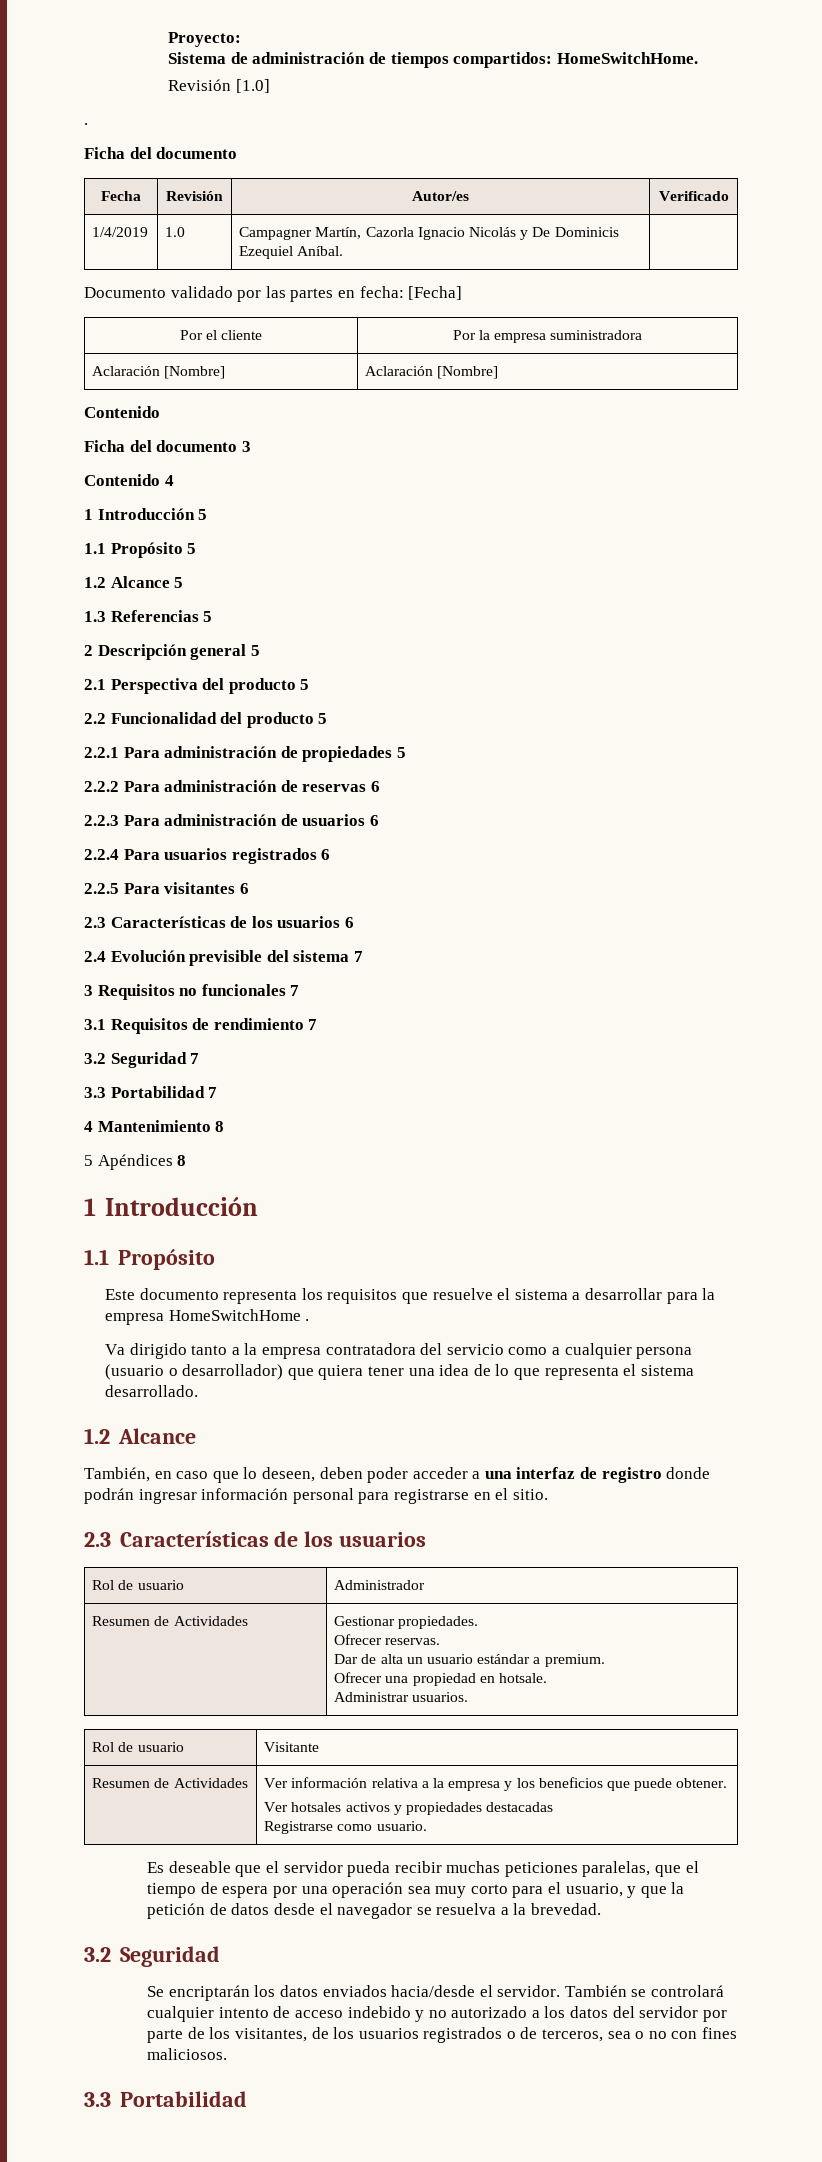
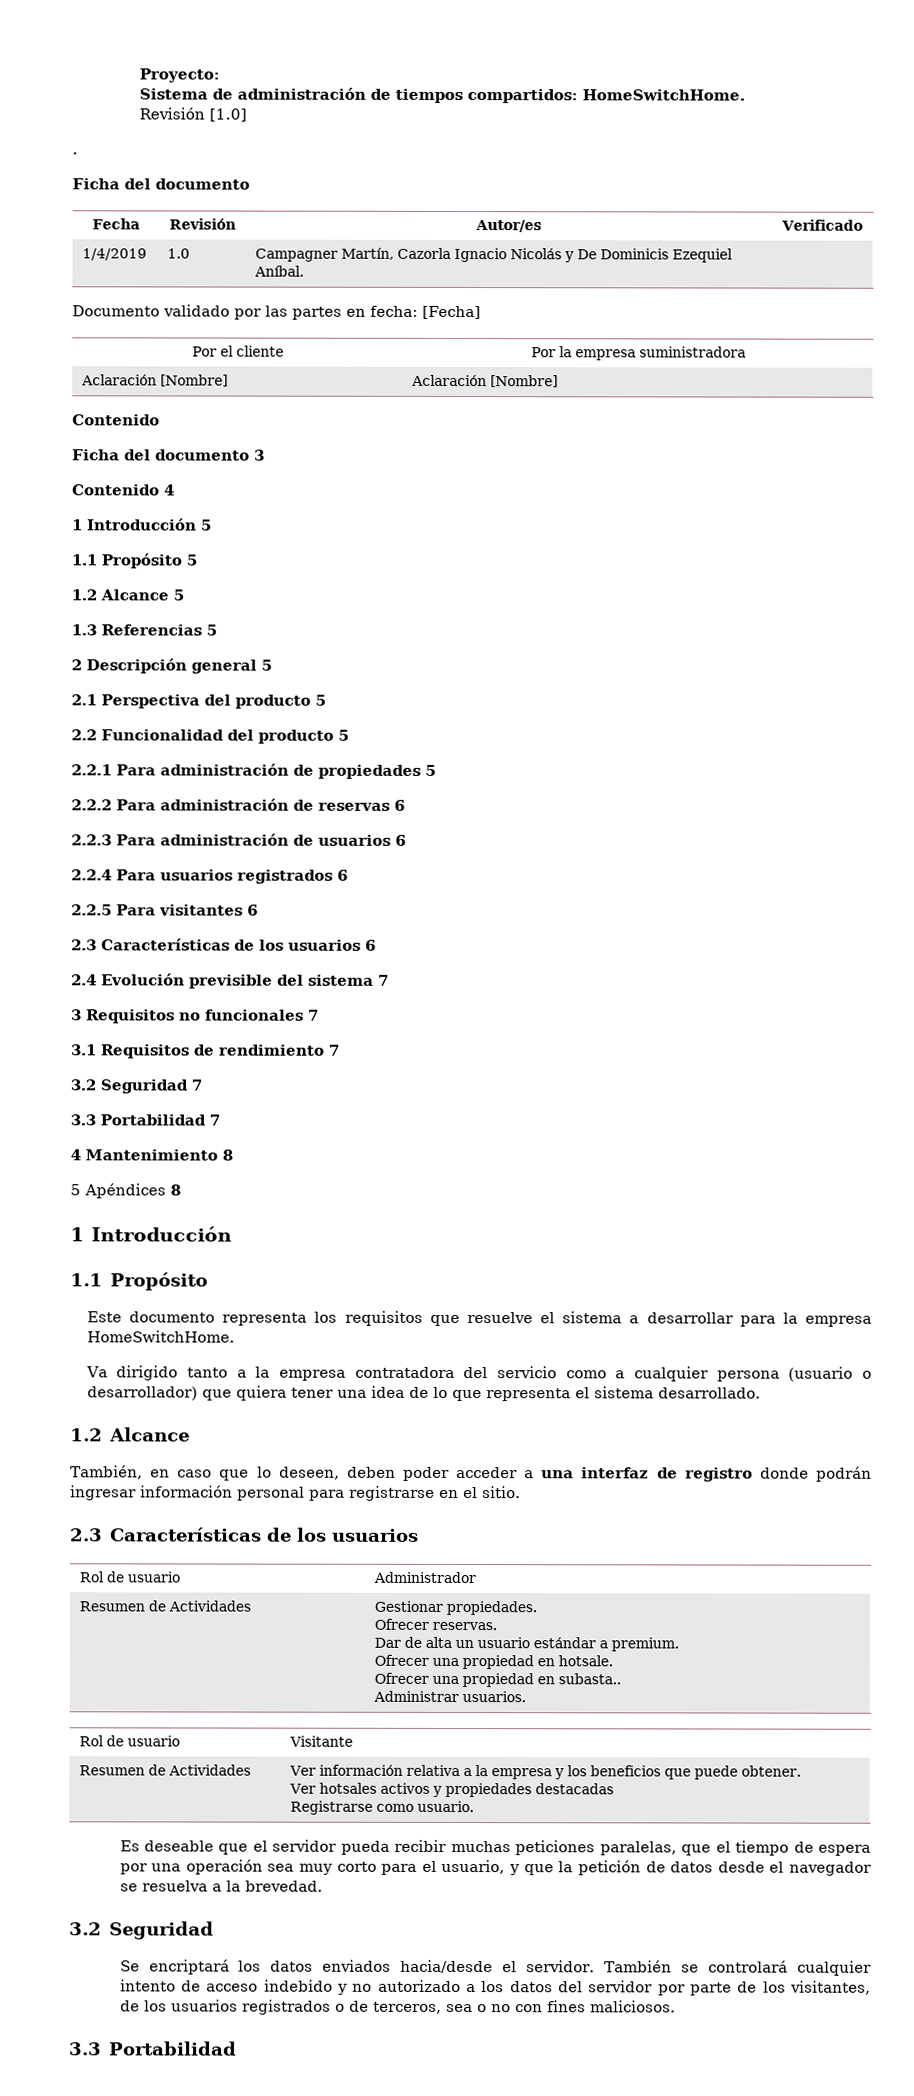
[168,1309,310,1321] HomeSwitchHome . -> [86,1330,235,1343] HomeSwitchHome.
(547, 1678) none -> [374,1672,622,1688] // Ofrecer una propiedad en subasta..
[168,1985,250,2001] encriptarán -> [148,1959,230,1975] encriptará

